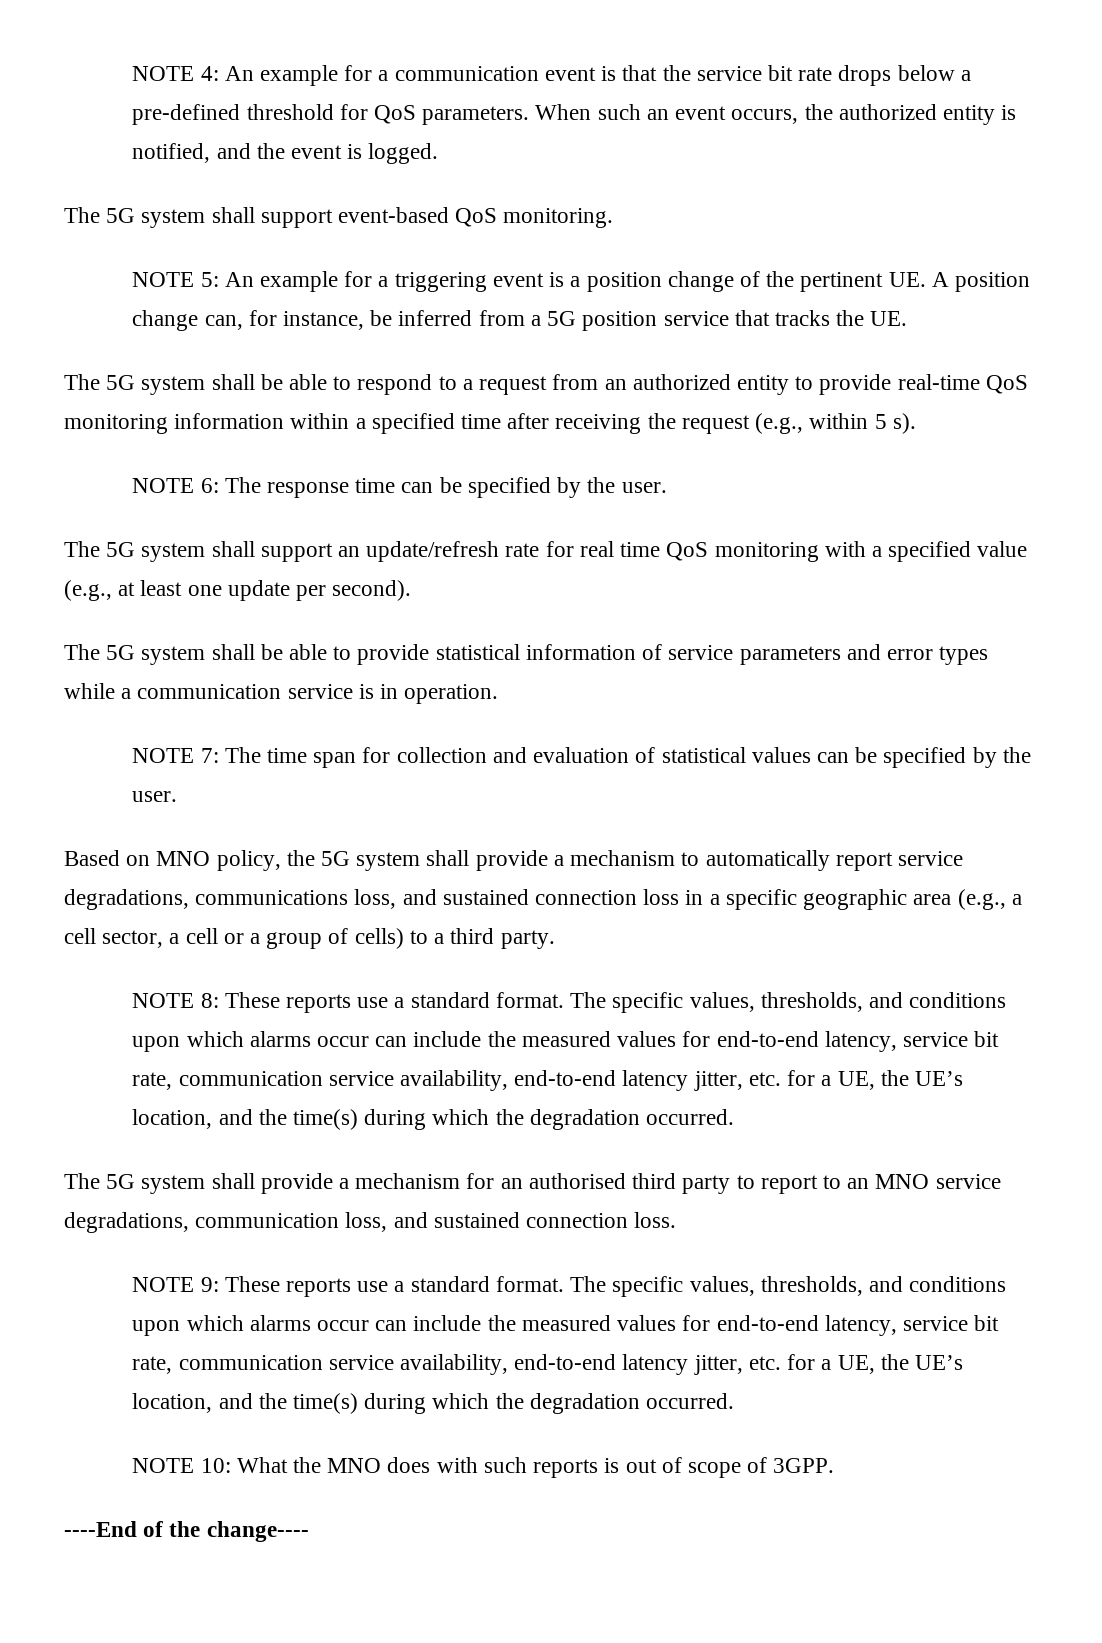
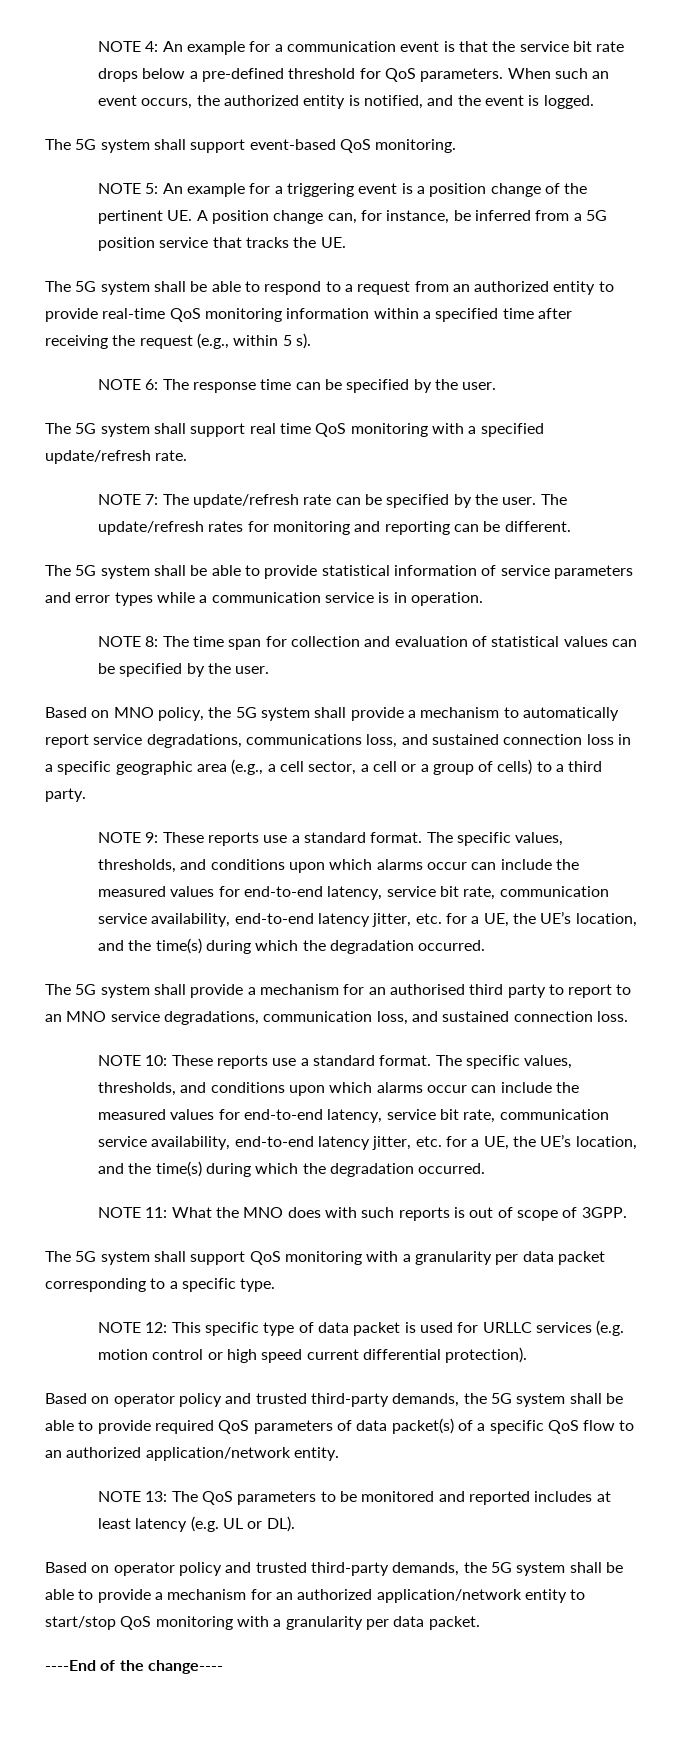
[338,541,574,562] an update/refresh rate for -> (246, 430) none
[977,541,1028,557] [64,580,412,601] value (e.g., at least one update per second). -> [45,450,188,464] [98,494,567,508] [98,521,571,535] update/refresh rate. // NOTE 7: The update/refresh rate can be specified by the user. The update/refresh rates for monitoring and reporting can be different.
[200,748,219,763] 7: -> [145,636,159,647] 8:
[200,993,219,1008] 8: -> [145,832,159,843] 9:
[200,1277,219,1292] 9: -> [145,1055,168,1066] 10:
[200,1458,231,1473] 10: -> [145,1207,168,1218] 11:
(835, 1465) none -> [45,1251,605,1265] [45,1278,276,1292] [98,1320,625,1336] [98,1347,528,1363] [45,1393,623,1407] [45,1418,635,1434] [45,1447,339,1461] [98,1491,611,1505] [98,1516,295,1532] [45,1562,623,1576] [45,1589,586,1603] [45,1616,480,1630] // The 5G system shall support QoS monitoring with a granularity per data packet corresponding to a specific type. // NOTE 12: This specific type of data packet is used for URLLC services (e.g. motion control or high speed current differential protection). // Based on operator policy and trusted third-party demands, the 5G system shall be able to provide required QoS parameters of data packet(s) of a specific QoS flow to an authorized application/network entity. // NOTE 13: The QoS parameters to be monitored and reported includes at least latency (e.g. UL or DL). // Based on operator policy and trusted third-party demands, the 5G system shall be able to provide a mechanism for an authorized application/network entity to start/stop QoS monitoring with a granularity per data packet.

